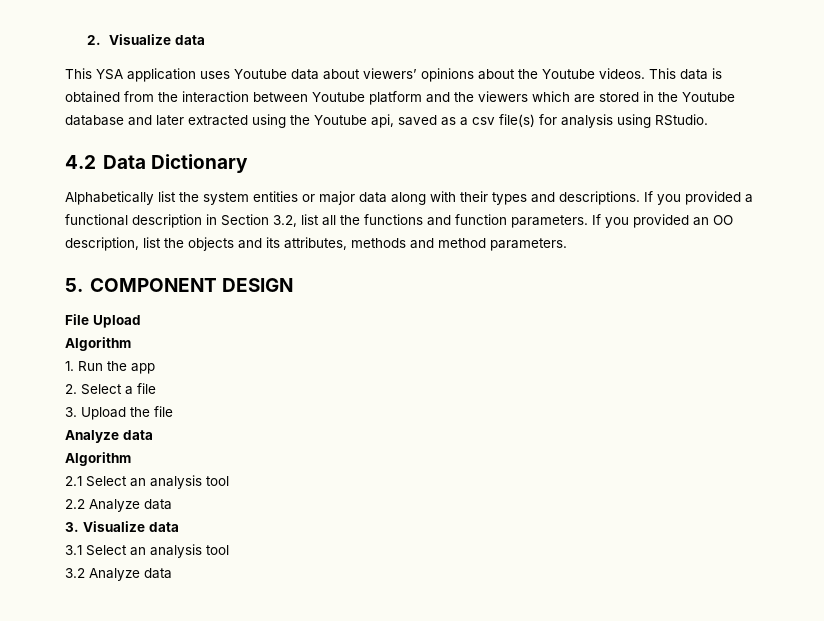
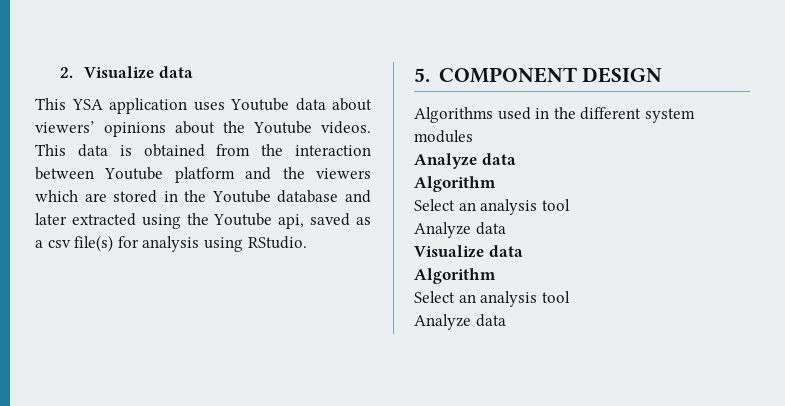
[65,154,248,173] [65,191,753,205] [65,214,733,228] [65,237,567,251] [65,278,293,292] [65,314,141,328] [65,337,131,351] [65,361,155,374] [65,383,156,395] [65,406,173,420] 4.2 Data Dictionary // Alphabetically list the system entities or major data along with their types and descriptions. If you provided a functional description in Section 3.2, list all the functions and function parameters. If you provided an OO description, list the objects and its attributes, methods and method parameters. // 5. COMPONENT DESIGN // File Upload // Algorithm // 1. Run the app // 2. Select a file // 3. Upload the file -> [414,67,663,83] [414,107,695,123] [414,130,473,143] 5. COMPONENT DESIGN // Algorithms used in the different system modules
[65,475,229,489] [65,499,172,512] [65,521,179,532] [65,544,229,558] [65,568,85,578] 2.1 Select an analysis tool // 2.2 Analyze data // 3. Visualize data // 3.1 Select an analysis tool // 3.2 -> [414,199,570,215] [414,222,506,238] [414,245,523,258] [414,268,496,284] [414,291,570,307] Select an analysis tool // Analyze data // Visualize data // Algorithm // Select an analysis tool //

